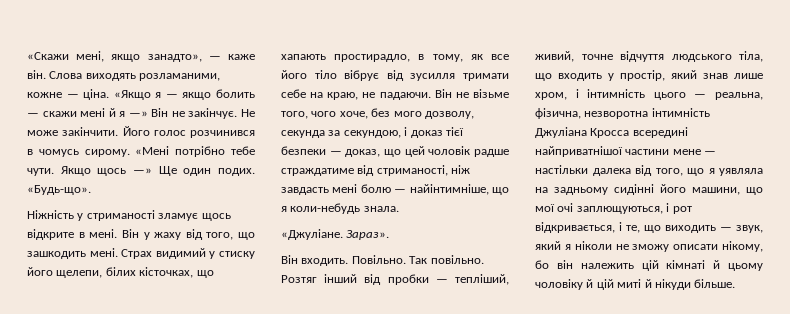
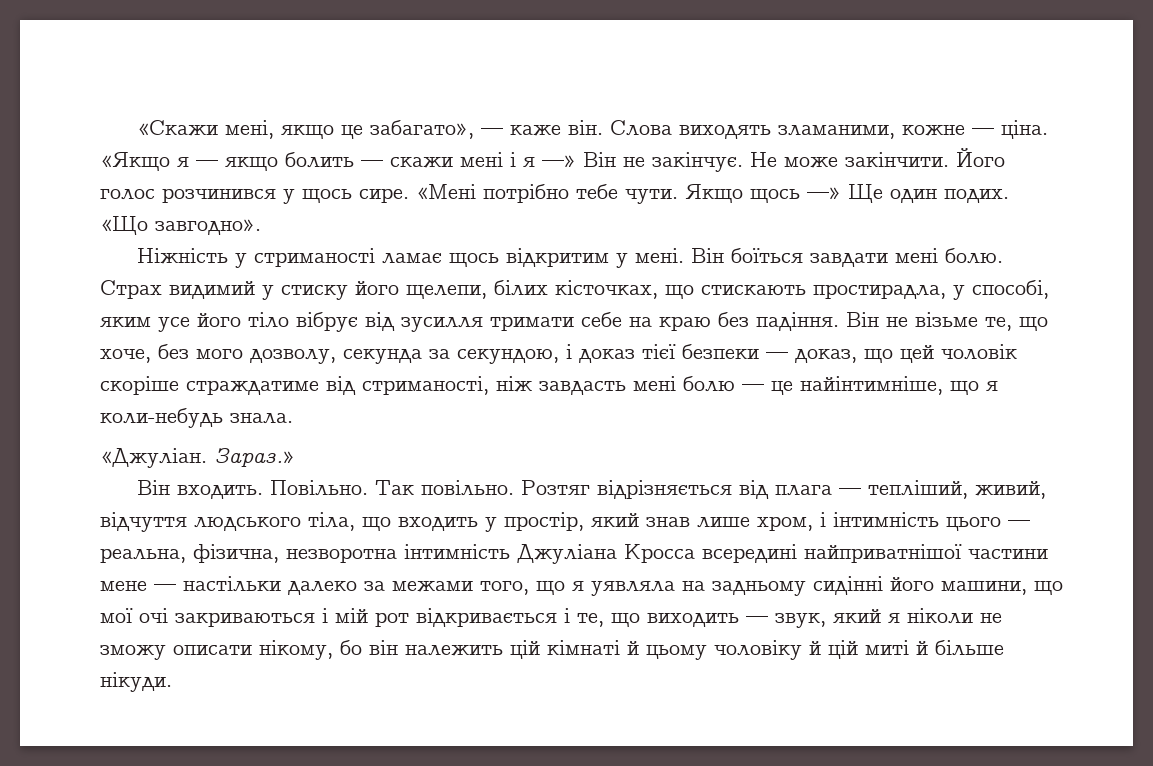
[147,54,202,62] занадто», -> [340,120,474,139] це забагато»,
[139,73,221,81] розламаними, -> [777,125,895,139] зламаними,
[108,108,116,117] й -> [510,152,516,167] і
[27,149,130,157] в чомусь сирому. -> [283,188,409,204] у щось сире.
[27,185,91,195] «Будь-що». -> [100,216,261,235] «Що завгодно».
[158,213,231,221] [27,229,255,240] [27,248,118,259] зламує щось відкрите в мені. Він у жаху від того, що зашкодить мені. -> [381,248,1003,268] ламає щось відкритим у мені. Він боїться завдати мені болю.
[281,54,509,62] хапають простирадло, в тому, як все -> [701,280,1049,300] [100,317,190,332] стискають простирадла, у способі, яким усе
[327,92,431,100] краю, не падаючи. -> [659,312,839,331] краю без падіння.
[281,111,337,119] того, чого -> [985,317,1048,331] те, що
[474,149,509,157] радше -> [100,376,179,395] скоріше
(407, 191) none -> [771,381,793,395] це
[281,229,390,240] «Джуліане. Зараз». -> [100,448,295,468] «Джуліан. Зараз.»
[324,274,429,285] інший від пробки -> [596,480,832,499] відрізняється від плага
[581,54,613,60] точне -> (1046, 490) none
[592,165,652,176] далека від -> [288,581,473,595] далеко за межами
[576,203,692,214] [535,222,615,233] заплющуються, і рот відкривається, -> [175,608,557,627] закриваються і мій рот відкривається
[654,279,736,290] нікуди більше. -> [935,640,1004,656] [100,672,172,692] більше нікуди.

